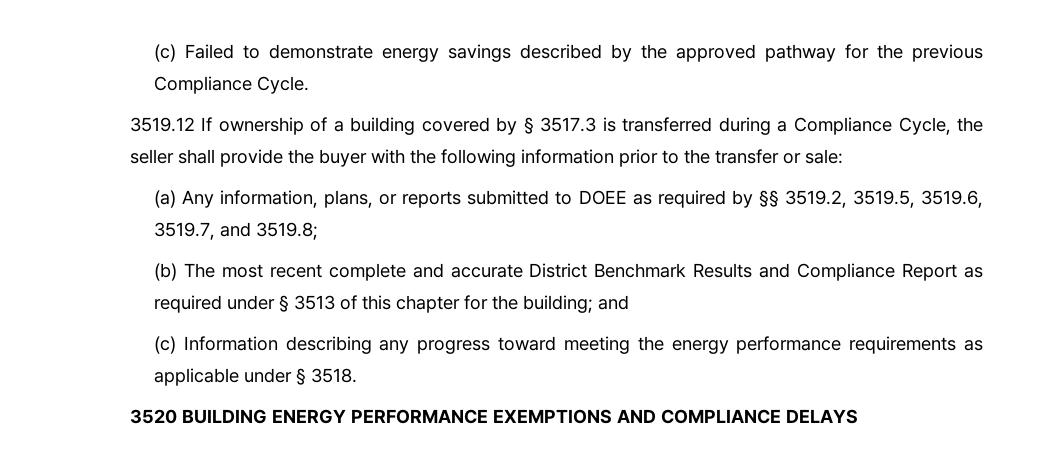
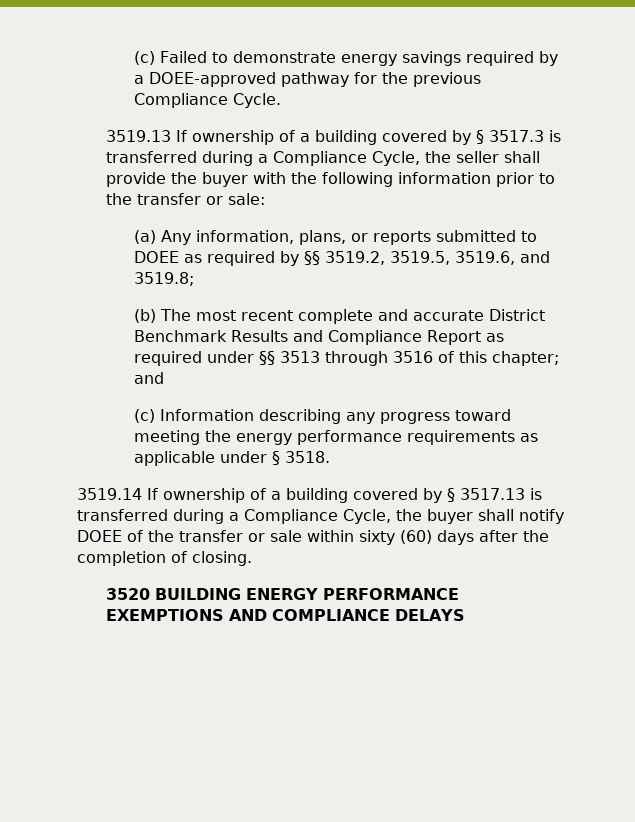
[519,44,756,62] described by the approved -> [466,51,559,66] [134,72,277,87] required by a DOEE-approved
[129,117,195,132] 3519.12 -> [105,130,171,142] 3519.13
[153,222,215,240] 3519.7, -> (516, 258) none
[278,295,593,313] § 3513 of this chapter for the building; -> [259,351,560,366] §§ 3513 through 3516 of this chapter;
(357, 375) none -> [77,488,543,503] [77,509,565,524] [77,530,550,545] [77,551,253,566] // 3519.14 If ownership of a building covered by § 3517.13 is transferred during a Compliance Cycle, the buyer shall notify DOEE of the transfer or sale within sixty (60) days after the completion of closing.

